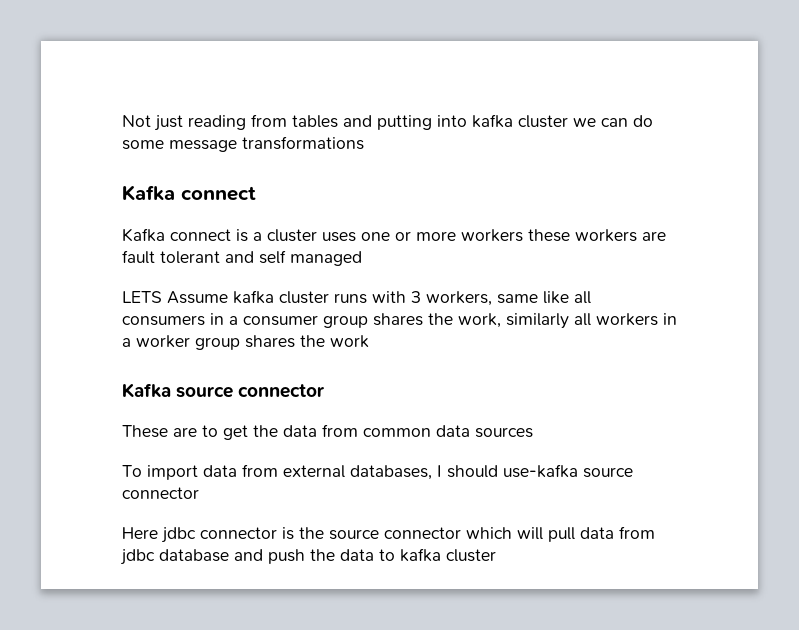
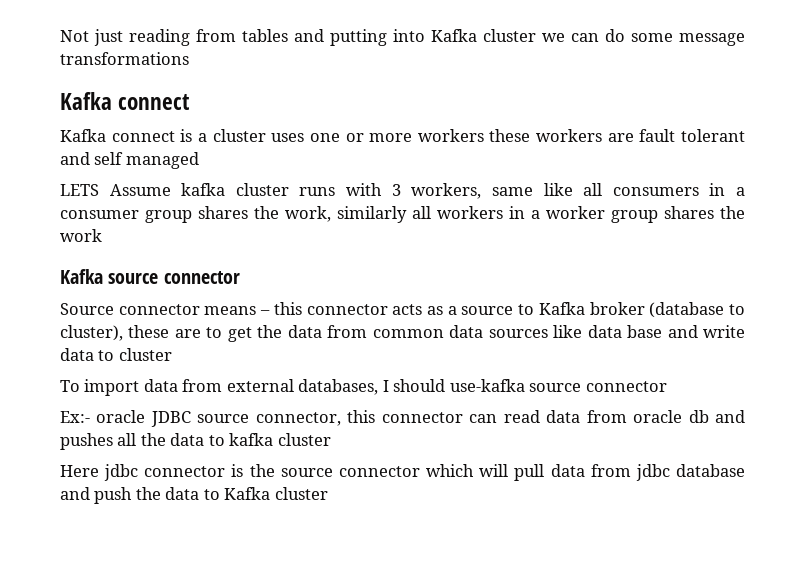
[472,114,513,128] kafka -> [431,29,477,42] Kafka
[122,425,168,438] These -> [60,302,745,318] [60,325,170,341] Source connector means – this connector acts as a source to Kafka broker (database to cluster), these
(533, 432) none -> [553,325,746,338] [60,348,172,361] like data base and write data to cluster
(199, 493) none -> [60,410,745,427] [60,433,331,450] // Ex:- oracle JDBC source connector, this connector can read data from oracle db and pushes all the data to kafka cluster
[400,548,441,562] kafka -> [224,487,271,500] Kafka

